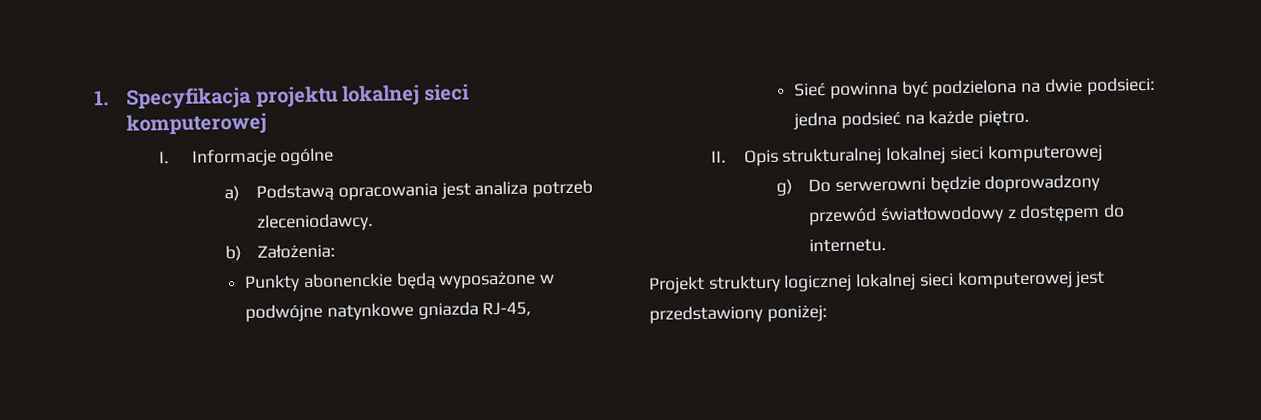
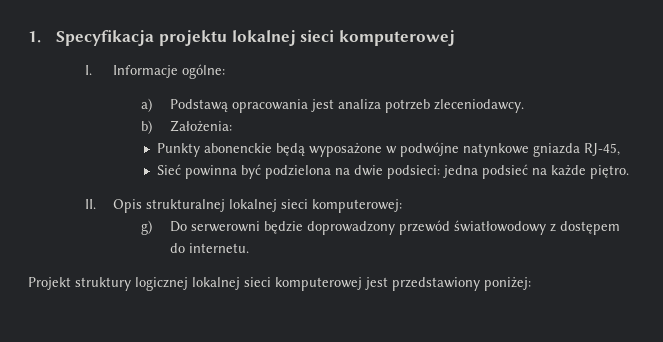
[280,147,335,166] ogólne -> [182,64,226,79] ogólne:
[987,143,1103,163] komputerowej -> [312,199,403,213] komputerowej:

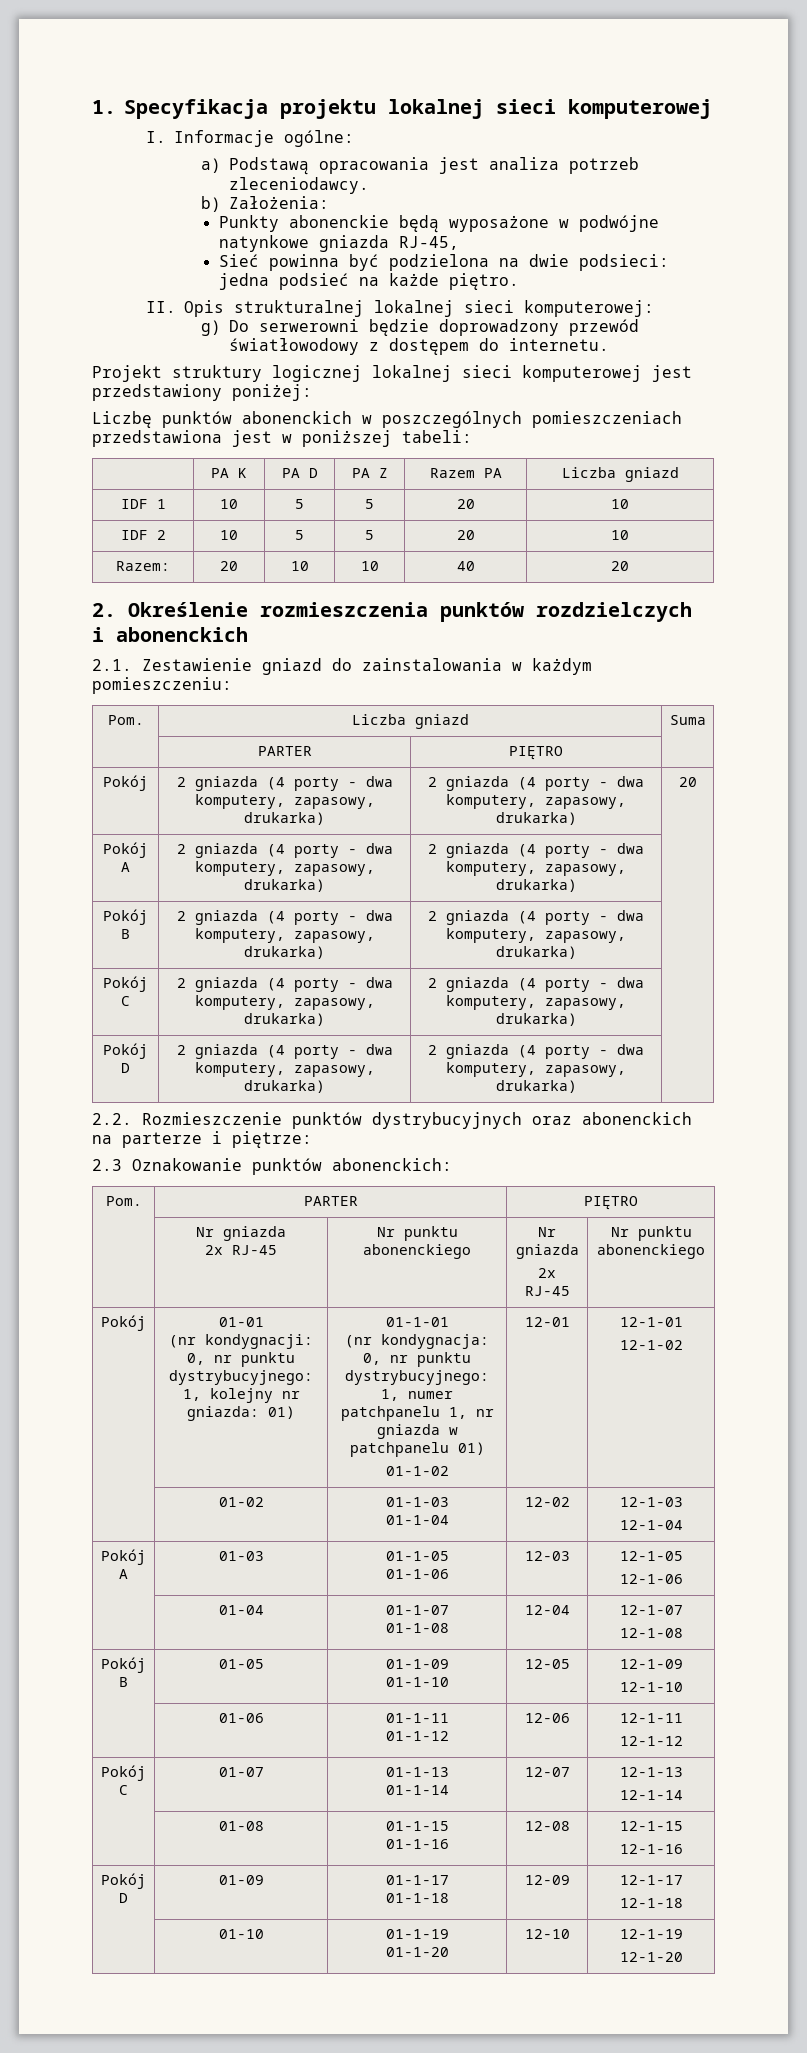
(531, 284) none -> [92,411,682,428] [92,430,472,447] [211,468,248,478] [281,468,318,478] [351,468,388,478] [429,468,502,478] [561,467,679,482] [120,499,166,509] [220,499,238,509] [295,499,304,509] [365,499,374,509] [456,499,475,509] [611,499,629,509] [120,530,166,540] [220,530,238,540] [295,530,304,540] [365,530,374,540] [456,530,475,540] [611,530,629,540] [116,561,170,571] [220,561,238,571] [290,561,309,571] [360,561,379,571] [456,561,475,571] [611,561,629,571] [92,602,692,622] [92,627,248,642] [92,658,592,675] [92,677,232,694] [107,715,144,725] [351,714,469,729] [669,715,706,725] [257,746,312,756] [509,746,563,760] [103,775,148,791] [176,776,393,791] [194,794,375,809] [244,812,325,825] [428,776,644,791] [446,794,626,809] [495,812,577,825] [678,777,697,787] [103,842,148,858] [121,862,130,872] [176,843,393,858] [194,861,375,876] [244,879,325,892] [428,843,644,858] [446,861,626,876] [495,879,577,892] [103,909,148,925] [121,929,130,939] [176,910,393,925] [194,928,375,943] [244,946,325,959] [428,910,644,925] [446,928,626,943] [495,946,577,959] [103,976,148,992] [121,996,130,1006] [176,977,393,992] [194,995,375,1010] [244,1013,325,1026] [428,977,644,992] [446,995,626,1010] [495,1013,577,1026] [103,1043,148,1059] [121,1063,130,1073] [176,1044,393,1059] [194,1062,375,1077] [244,1080,325,1093] [428,1044,644,1059] [446,1062,626,1077] [495,1080,577,1093] [92,1112,692,1129] [92,1131,312,1148] [92,1158,452,1175] [105,1196,142,1206] [303,1196,358,1206] [583,1196,638,1210] [196,1226,286,1241] [205,1245,277,1255] [376,1226,458,1241] [363,1244,471,1259] [538,1227,556,1237] [515,1244,579,1259] [538,1268,556,1278] [524,1286,570,1296] [610,1226,692,1241] [597,1244,705,1259] [101,1315,146,1331] [218,1317,264,1327] [169,1334,313,1349] [187,1352,295,1367] [169,1370,313,1385] [182,1388,300,1403] [187,1406,295,1421] [385,1317,449,1327] [345,1334,489,1349] [363,1352,471,1367] [345,1370,489,1385] [381,1389,453,1401] [340,1406,494,1421] [376,1424,458,1439] [349,1442,485,1457] [385,1466,449,1476] [524,1317,570,1327] [619,1317,683,1327] [619,1340,683,1350] [218,1497,264,1507] [385,1497,449,1507] [385,1515,449,1525] [524,1497,570,1507] [619,1497,683,1507] [619,1520,683,1530] [101,1549,146,1565] [119,1569,128,1579] [218,1551,264,1561] [385,1551,449,1561] [385,1569,449,1579] [524,1551,570,1561] [619,1551,683,1561] [619,1574,683,1584] [218,1605,264,1615] [385,1605,449,1615] [385,1623,449,1633] [524,1605,570,1615] [619,1605,683,1615] [619,1628,683,1638] [101,1657,146,1673] [119,1677,128,1687] [218,1659,264,1669] [385,1659,449,1669] [385,1677,449,1687] [524,1659,570,1669] [619,1659,683,1669] [619,1682,683,1692] [218,1713,264,1723] [385,1713,449,1723] [385,1731,449,1741] [524,1713,570,1723] [619,1713,683,1723] [619,1736,683,1746] [101,1765,146,1781] [119,1785,128,1795] [218,1767,264,1777] [385,1767,449,1777] [385,1785,449,1795] [524,1767,570,1777] [619,1767,683,1777] [619,1790,683,1800] [218,1821,264,1831] [385,1821,449,1831] [385,1839,449,1849] [524,1821,570,1831] [619,1821,683,1831] [619,1844,683,1854] [101,1873,146,1889] [119,1893,128,1903] [218,1875,264,1885] [385,1875,449,1885] [385,1893,449,1903] [524,1875,570,1885] [619,1875,683,1885] [619,1898,683,1908] [218,1929,264,1939] [385,1929,449,1939] [385,1947,449,1957] [524,1929,570,1939] [619,1929,683,1939] [619,1952,683,1962] // Liczbę punktów abonenckich w poszczególnych pomieszczeniach przedstawiona jest w poniższej tabeli: // | PA K | PA D | PA Z | Razem PA | Liczba gniazd // IDF 1 | 10 | 5 | 5 | 20 | 10 // IDF 2 | 10 | 5 | 5 | 20 | 10 // Razem: | 20 | 10 | 10 | 40 | 20 // 2. Określenie rozmieszczenia punktów rozdzielczych i abonenckich // 2.1. Zestawienie gniazd do zainstalowania w każdym pomieszczeniu: // Pom. | Liczba gniazd | Suma // | PARTER | PIĘTRO | // Pokój | 2 gniazda (4 porty - dwa komputery, zapasowy, drukarka) | 2 gniazda (4 porty - dwa komputery, zapasowy, drukarka) | 20 // Pokój A | 2 gniazda (4 porty - dwa komputery, zapasowy, drukarka) | 2 gniazda (4 porty - dwa komputery, zapasowy, drukarka) | // Pokój B | 2 gniazda (4 porty - dwa komputery, zapasowy, drukarka) | 2 gniazda (4 porty - dwa komputery, zapasowy, drukarka) | // Pokój C | 2 gniazda (4 porty - dwa komputery, zapasowy, drukarka) | 2 gniazda (4 porty - dwa komputery, zapasowy, drukarka) | // Pokój D | 2 gniazda (4 porty - dwa komputery, zapasowy, drukarka) | 2 gniazda (4 porty - dwa komputery, zapasowy, drukarka) | // 2.2. Rozmieszczenie punktów dystrybucyjnych oraz abonenckich na parterze i piętrze: // 2.3 Oznakowanie punktów abonenckich: // Pom. | PARTER | PIĘTRO // | Nr gniazda // 2x RJ-45 | Nr punktu abonenckiego | Nr gniazda // 2x RJ-45 | Nr punktu abonenckiego // Pokój | 01-01 // (nr kondygnacji: 0, nr punktu dystrybucyjnego: 1, kolejny nr gniazda: 01) | 01-1-01 // (nr kondygnacja: 0, nr punktu dystrybucyjnego: 1, numer patchpanelu 1, nr gniazda w patchpanelu 01) // 01-1-02 | 12-01 | 12-1-01 // 12-1-02 // | 01-02 | 01-1-03 // 01-1-04 | 12-02 | 12-1-03 // 12-1-04 // Pokój A | 01-03 | 01-1-05 // 01-1-06 | 12-03 | 12-1-05 // 12-1-06 // | 01-04 | 01-1-07 // 01-1-08 | 12-04 | 12-1-07 // 12-1-08 // Pokój B | 01-05 | 01-1-09 // 01-1-10 | 12-05 | 12-1-09 // 12-1-10 // | 01-06 | 01-1-11 // 01-1-12 | 12-06 | 12-1-11 // 12-1-12 // Pokój C | 01-07 | 01-1-13 // 01-1-14 | 12-07 | 12-1-13 // 12-1-14 // | 01-08 | 01-1-15 // 01-1-16 | 12-08 | 12-1-15 // 12-1-16 // Pokój D | 01-09 | 01-1-17 // 01-1-18 | 12-09 | 12-1-17 // 12-1-18 // | 01-10 | 01-1-19 // 01-1-20 | 12-10 | 12-1-19 // 12-1-20

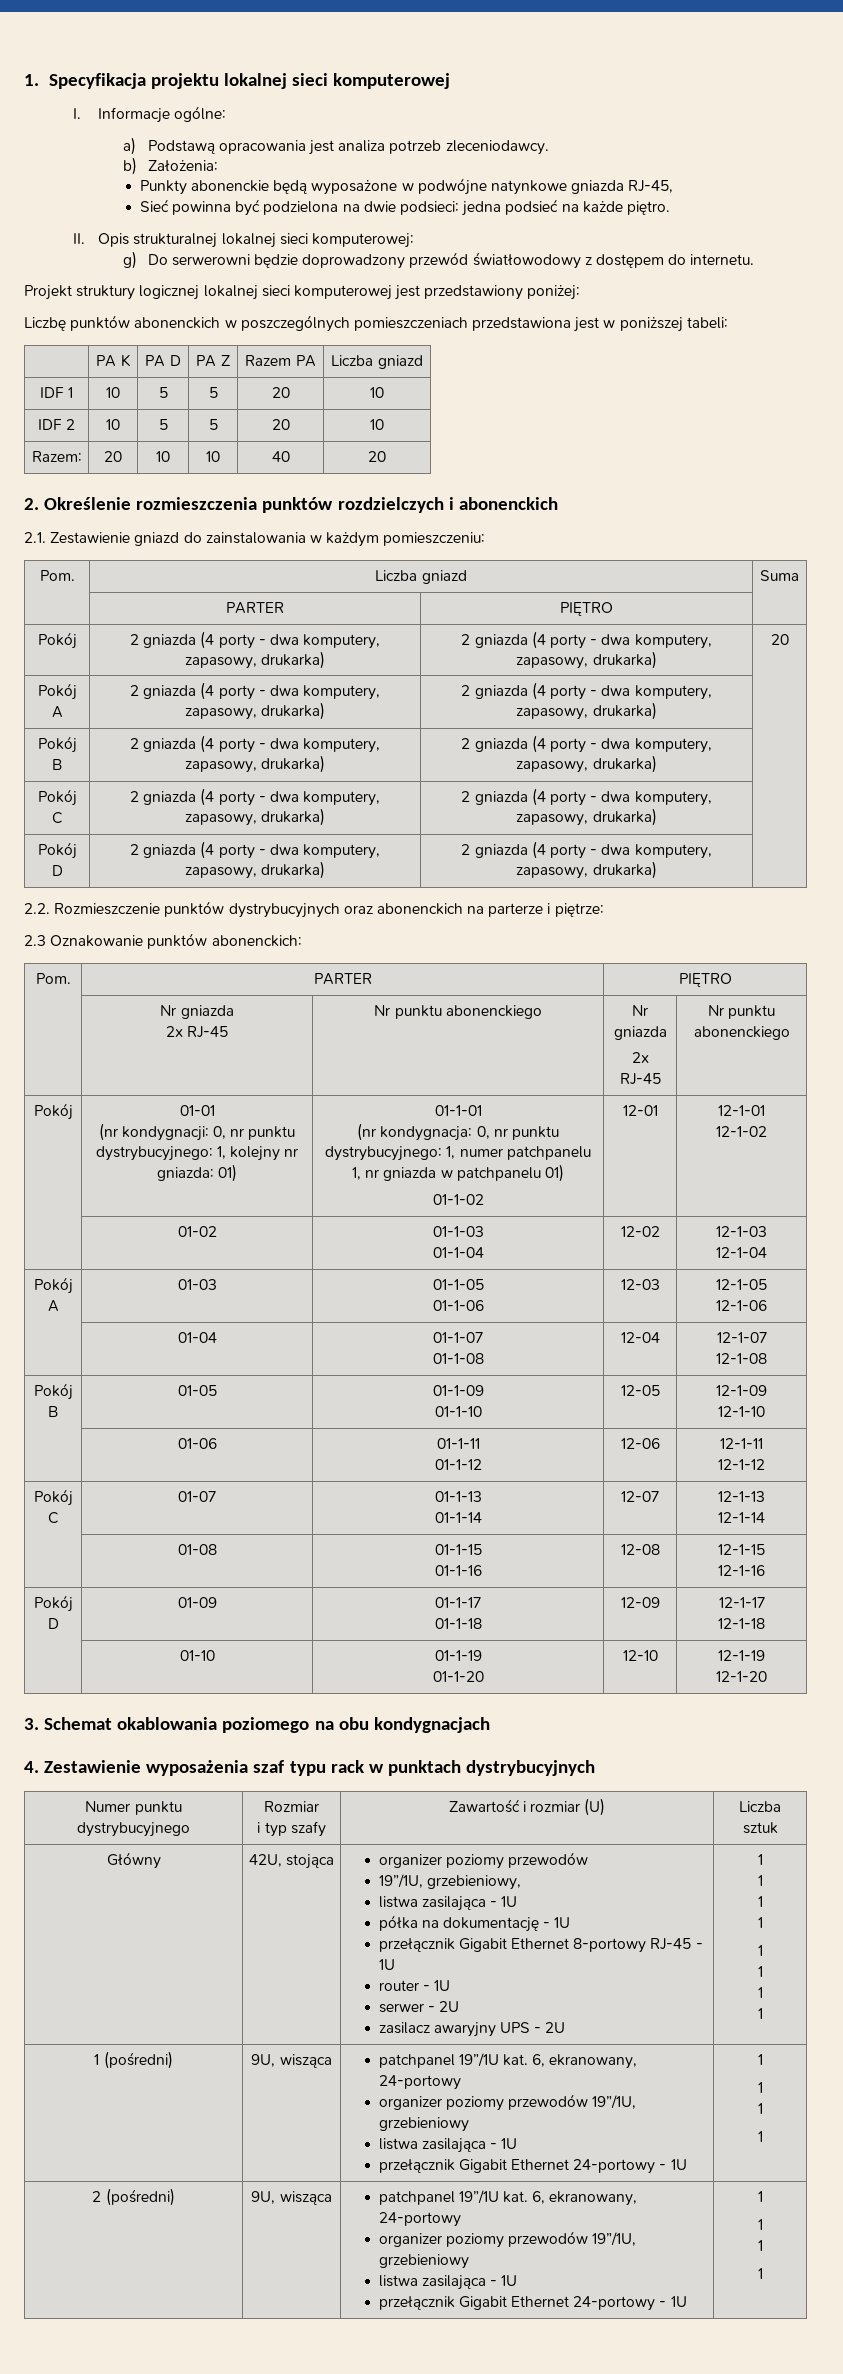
(683, 1957) none -> [24,1717,490,1733] [24,1760,596,1776] [85,1801,182,1815] [77,1822,190,1837] [264,1801,319,1812] [257,1821,326,1837] [448,1798,606,1816] [739,1801,781,1812] [742,1822,778,1834] [106,1852,161,1869] [248,1854,335,1869] [378,1852,589,1869] [378,1874,521,1890] [378,1896,518,1911] [378,1915,571,1932] [378,1938,703,1953] [378,1959,395,1970] [378,1980,451,1991] [378,2001,460,2013] [378,2022,566,2037] [757,1854,763,1865] [757,1875,763,1886] [757,1896,763,1907] [757,1917,763,1928] [757,1945,763,1956] [757,1966,763,1977] [757,1987,763,1998] [757,2008,763,2019] [94,2051,173,2069] [251,2054,332,2068] [378,2053,638,2069] [378,2075,461,2090] [378,2094,637,2111] [378,2117,469,2132] [378,2138,518,2153] [378,2159,687,2174] [757,2054,763,2065] [757,2082,763,2093] [757,2103,763,2114] [757,2131,763,2142] [92,2188,175,2206] [251,2191,332,2205] [378,2190,638,2206] [378,2212,461,2227] [378,2231,637,2248] [378,2254,469,2269] [378,2275,518,2290] [378,2296,687,2311] [757,2191,763,2202] [757,2219,763,2230] [757,2240,763,2251] [757,2268,763,2279] // 3. Schemat okablowania poziomego na obu kondygnacjach // 4. Zestawienie wyposażenia szaf typu rack w punktach dystrybucyjnych // Numer punktu dystrybucyjnego | Rozmiar // i typ szafy | Zawartość i rozmiar (U) | Liczba sztuk // Główny | 42U, stojąca | organizer poziomy przewodów // 19”/1U, grzebieniowy, // listwa zasilająca - 1U // półka na dokumentację - 1U // przełącznik Gigabit Ethernet 8-portowy RJ-45 - 1U // router - 1U // serwer - 2U // zasilacz awaryjny UPS - 2U | 1 // 1 // 1 // 1 // 1 // 1 // 1 // 1 // 1 (pośredni) | 9U, wisząca | patchpanel 19”/1U kat. 6, ekranowany, 24-portowy // organizer poziomy przewodów 19”/1U, grzebieniowy // listwa zasilająca - 1U // przełącznik Gigabit Ethernet 24-portowy - 1U | 1 // 1 // 1 // 1 // 2 (pośredni) | 9U, wisząca | patchpanel 19”/1U kat. 6, ekranowany, 24-portowy // organizer poziomy przewodów 19”/1U, grzebieniowy // listwa zasilająca - 1U // przełącznik Gigabit Ethernet 24-portowy - 1U | 1 // 1 // 1 // 1

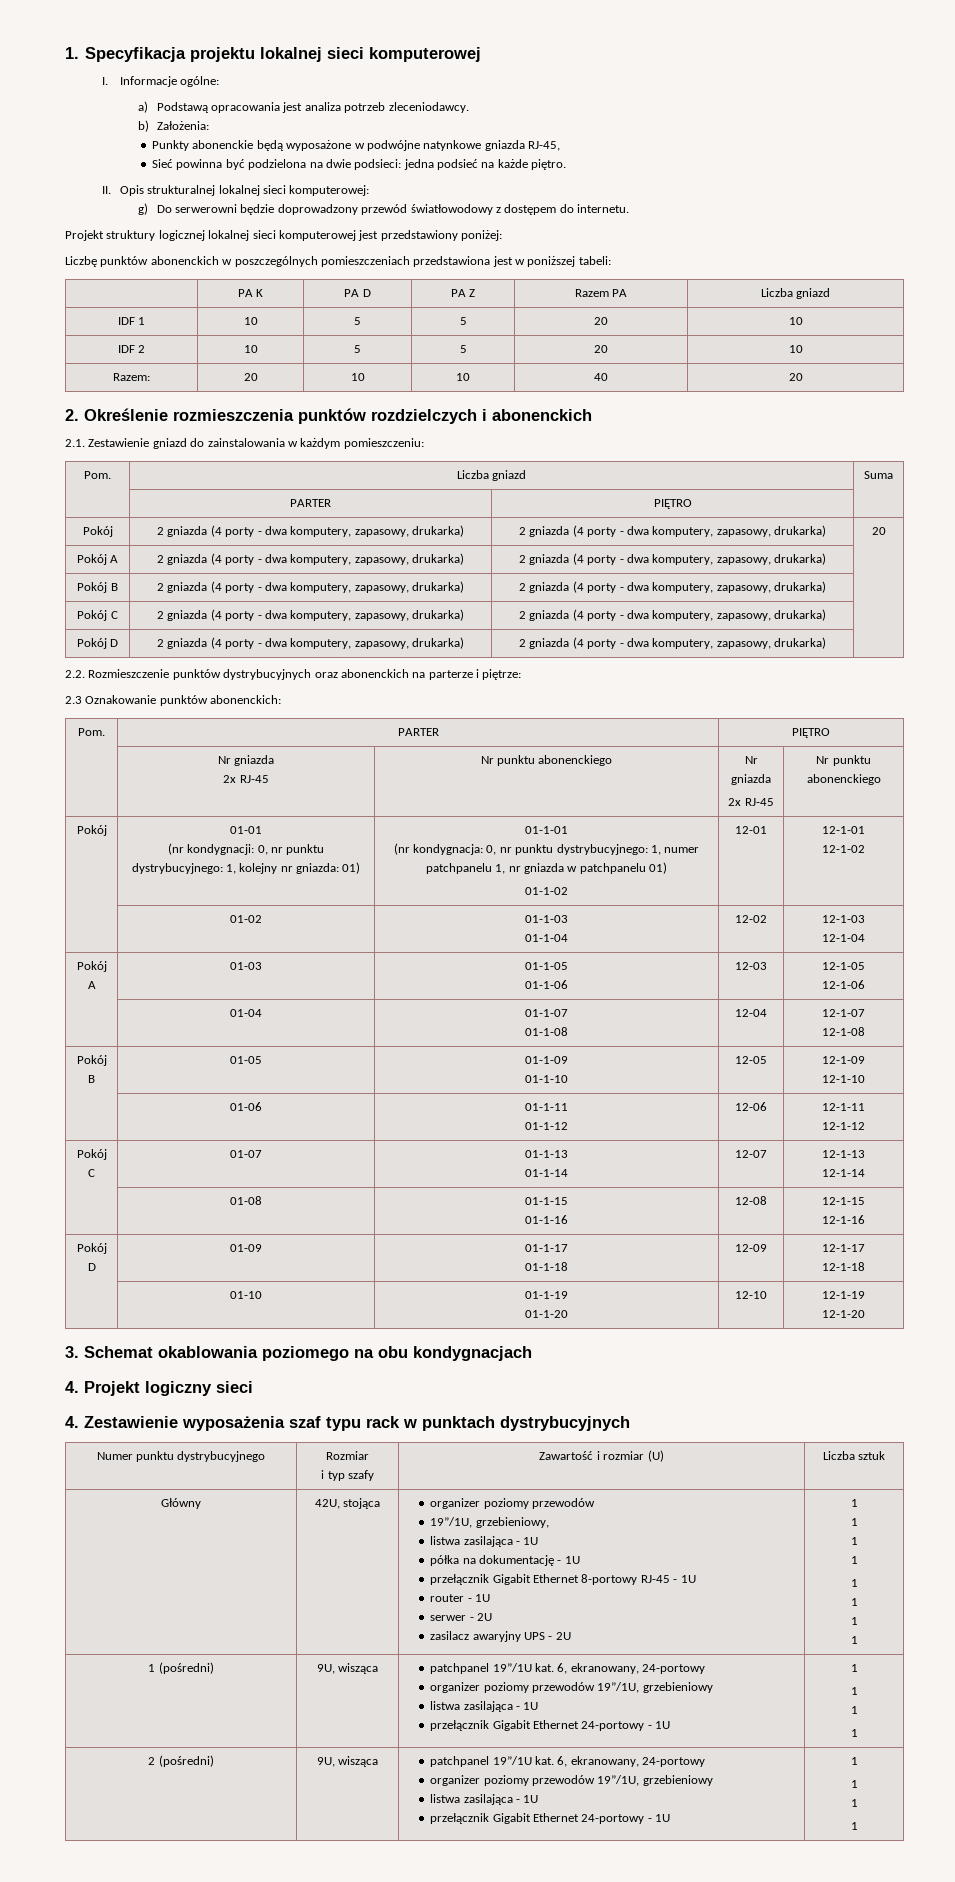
(490, 1725) none -> [65,1381,253,1396] // 4. Projekt logiczny sieci

